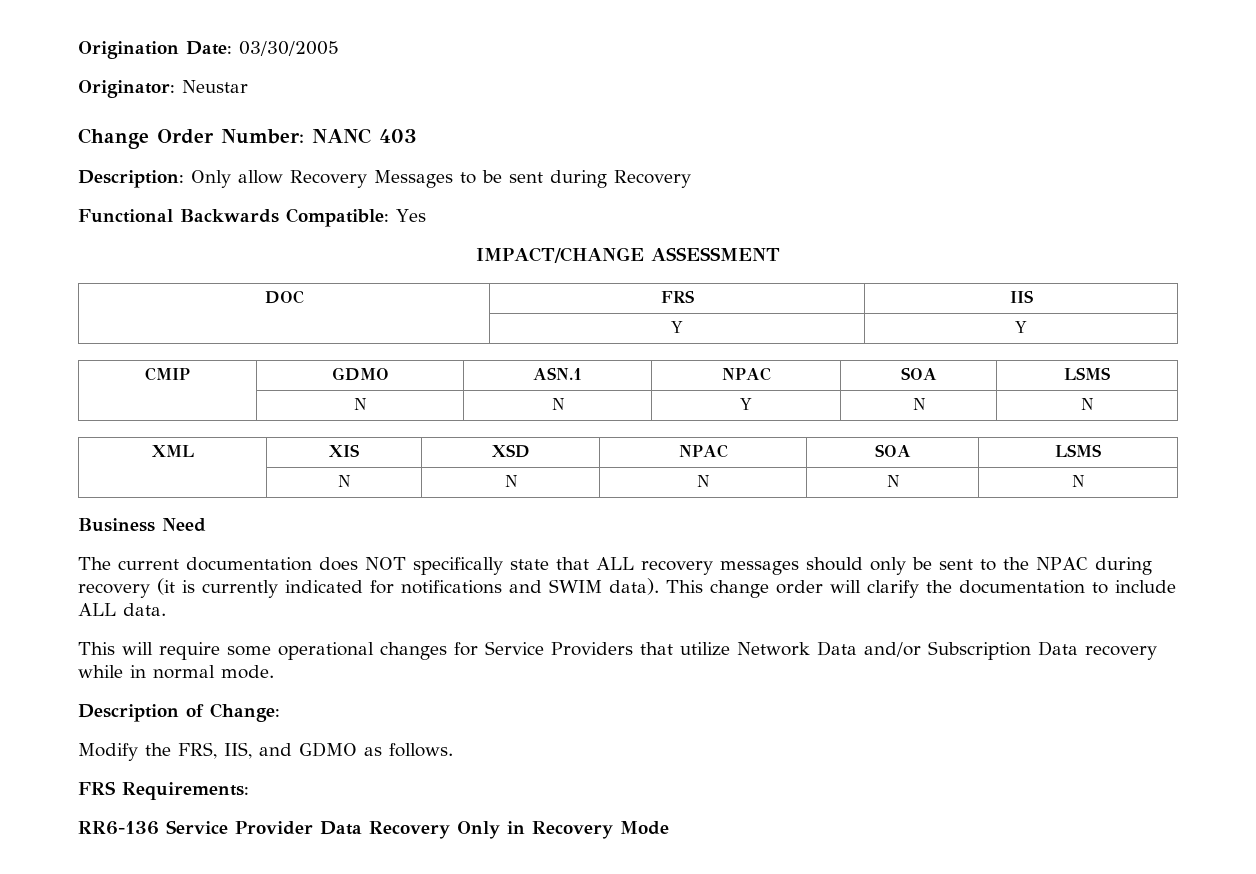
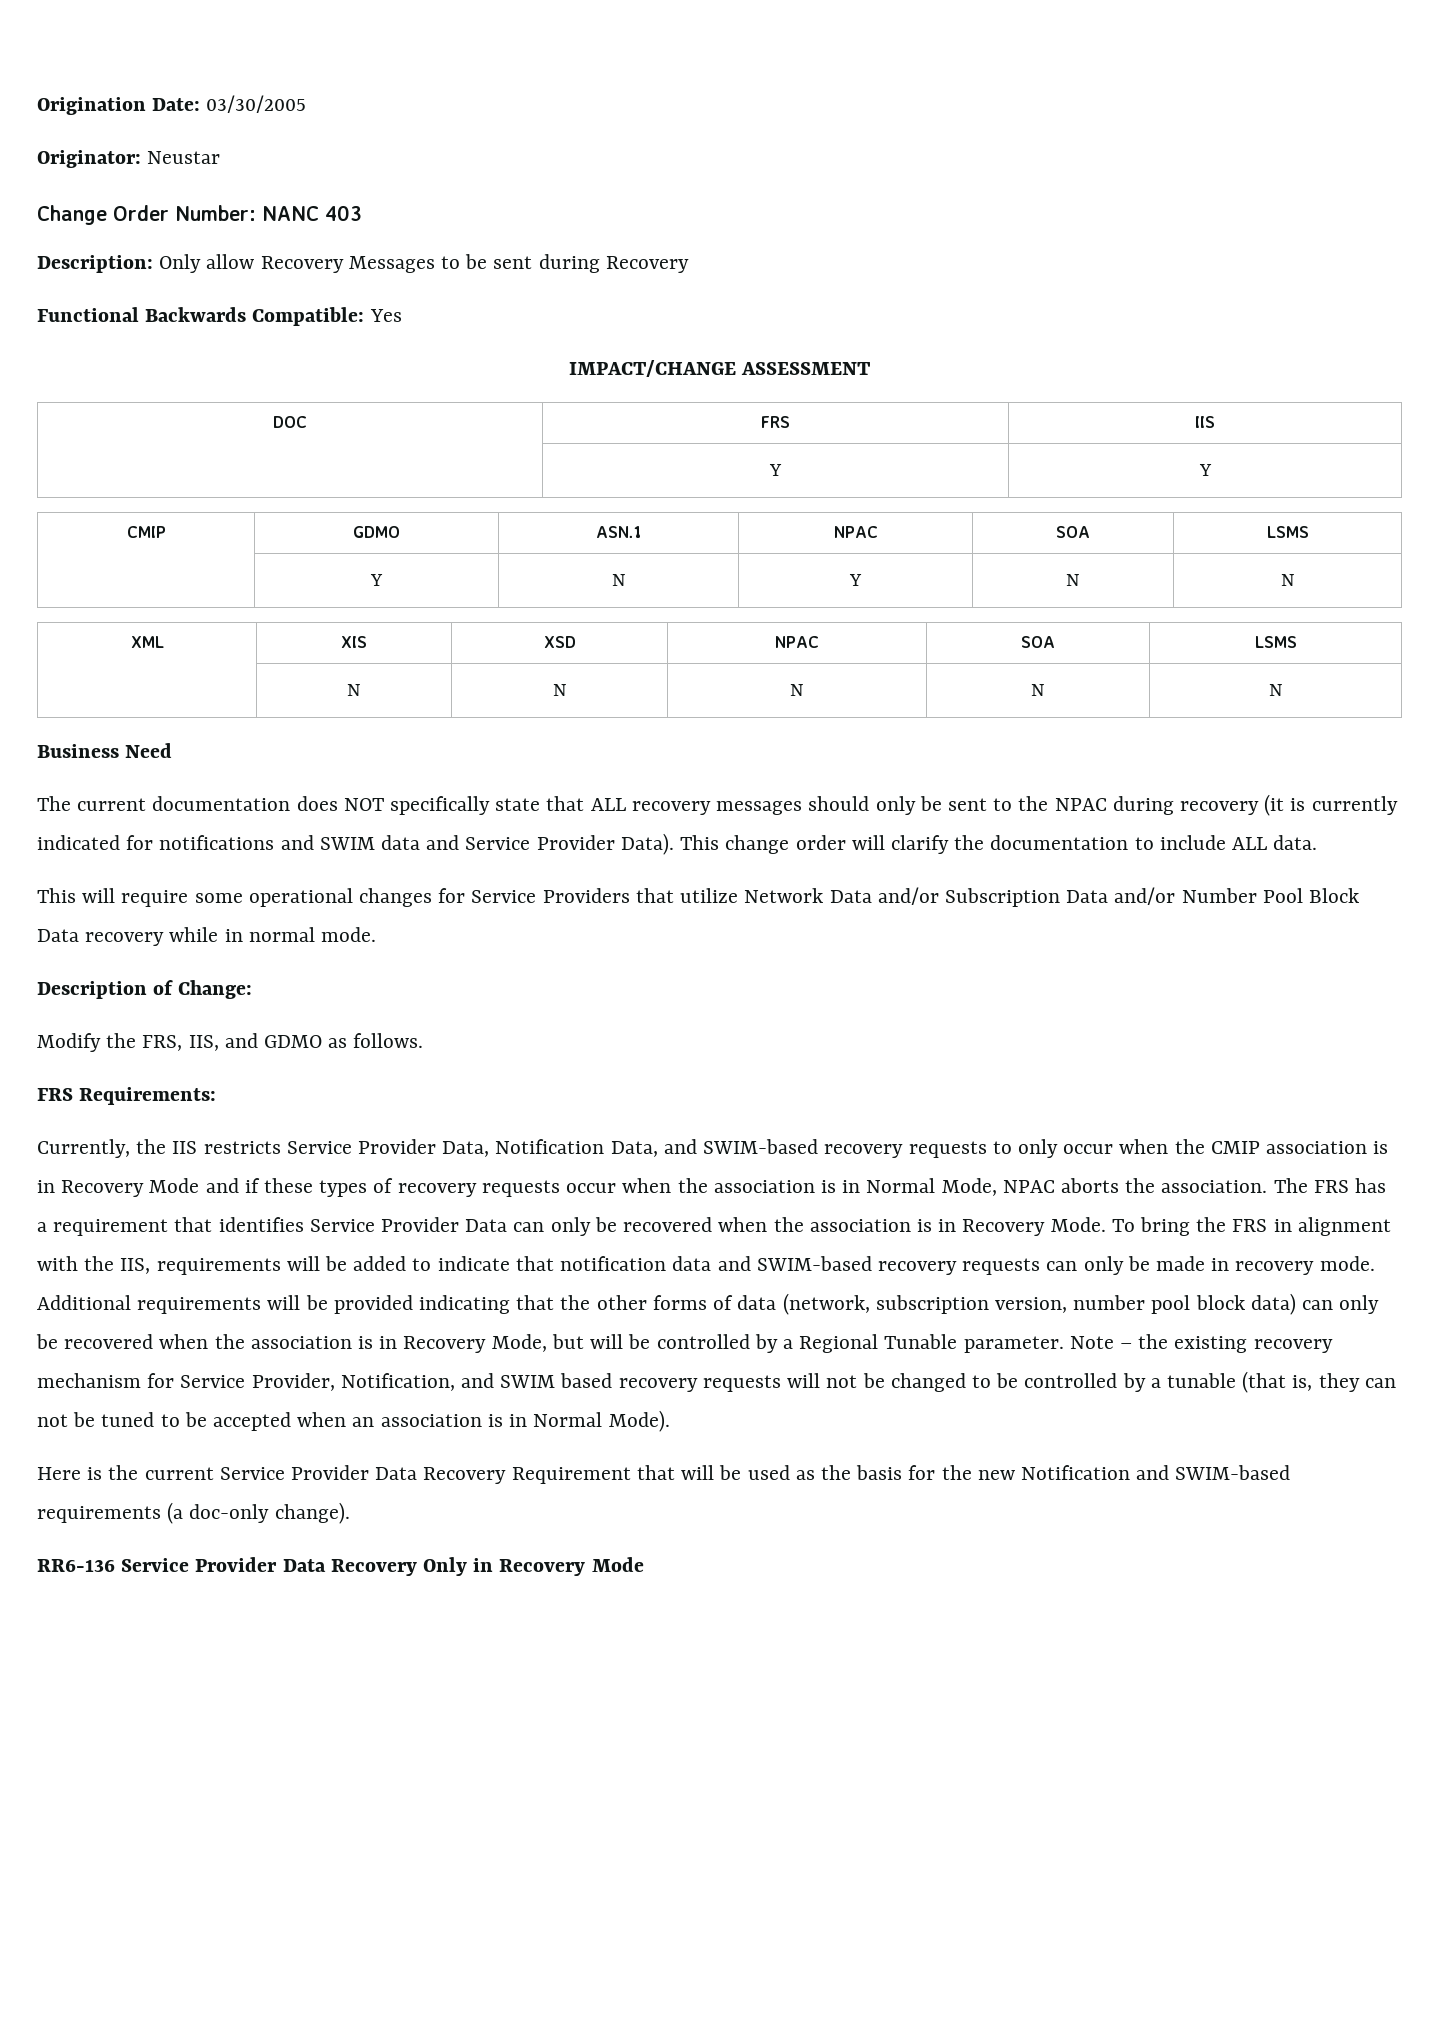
[354,398,368,410] N -> [370,574,383,586] Y
[609,578,659,595] data). -> [381,833,674,855] data and Service Provider Data).
(1078, 648) none -> [1114,887,1359,905] [37,929,79,942] and/or Number Pool Block Data
(249, 791) none -> [37,1139,1389,1158] [37,1178,1387,1197] [37,1217,1391,1236] [37,1256,1375,1275] [37,1293,1380,1315] [36,1334,1333,1353] [37,1371,1396,1393] [37,1410,670,1432] [37,1465,1291,1484] [37,1502,350,1524] // Currently, the IIS restricts Service Provider Data, Notification Data, and SWIM-based recovery requests to only occur when the CMIP association is in Recovery Mode and if these types of recovery requests occur when the association is in Normal Mode, NPAC aborts the association. The FRS has a requirement that identifies Service Provider Data can only be recovered when the association is in Recovery Mode. To bring the FRS in alignment with the IIS, requirements will be added to indicate that notification data and SWIM-based recovery requests can only be made in recovery mode. Additional requirements will be provided indicating that the other forms of data (network, subscription version, number pool block data) can only be recovered when the association is in Recovery Mode, but will be controlled by a Regional Tunable parameter. Note – the existing recovery mechanism for Service Provider, Notification, and SWIM based recovery requests will not be changed to be controlled by a tunable (that is, they can not be tuned to be accepted when an association is in Normal Mode). // Here is the current Service Provider Data Recovery Requirement that will be used as the basis for the new Notification and SWIM-based requirements (a doc-only change).

